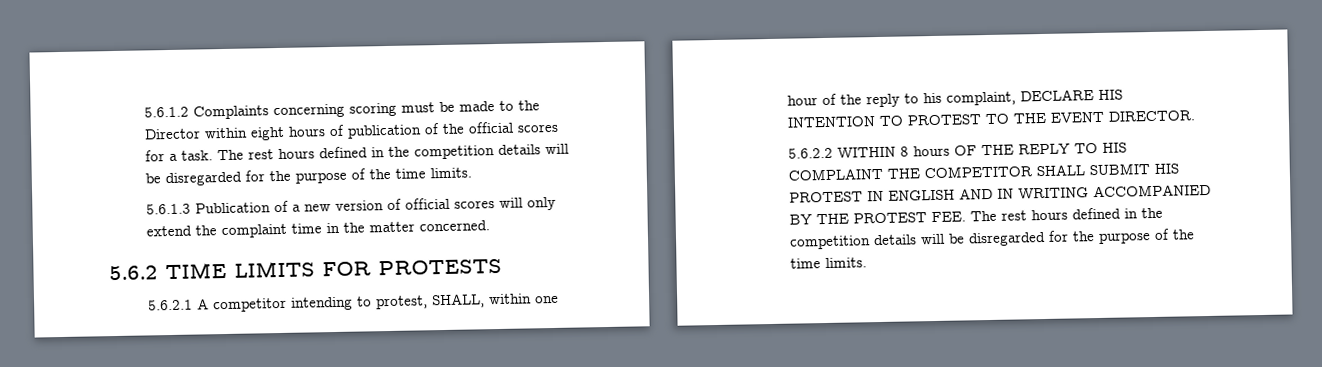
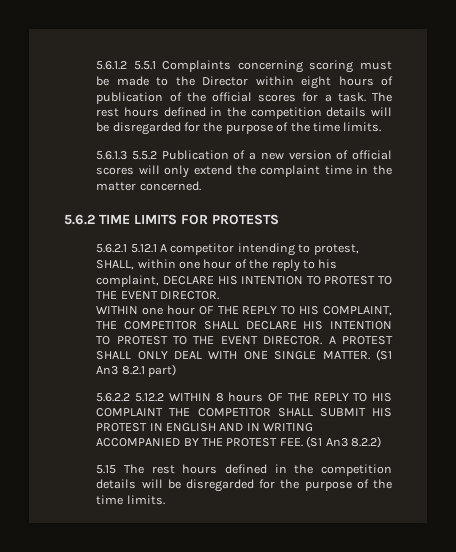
(189, 112) none -> [133,61,156,70] 5.5.1
(191, 209) none -> [132,151,158,160] 5.5.2
(193, 305) none -> [130,244,157,253] 5.12.1
(1195, 116) none -> [96,305,393,316] [96,321,392,330] [96,336,393,345] [96,349,392,361] [96,364,177,377] // WITHIN one hour OF THE REPLY TO HIS COMPLAINT, THE COMPETITOR SHALL DECLARE HIS INTENTION TO PROTEST TO THE EVENT DIRECTOR. A PROTEST SHALL ONLY DEAL WITH ONE SINGLE MATTER. (S1 An3 8.2.1 part)
(833, 153) none -> [135,393,165,402] 5.12.2
(966, 217) none -> [306,436,381,448] [96,465,117,474] (S1 An3 8.2.2) // 5.15

